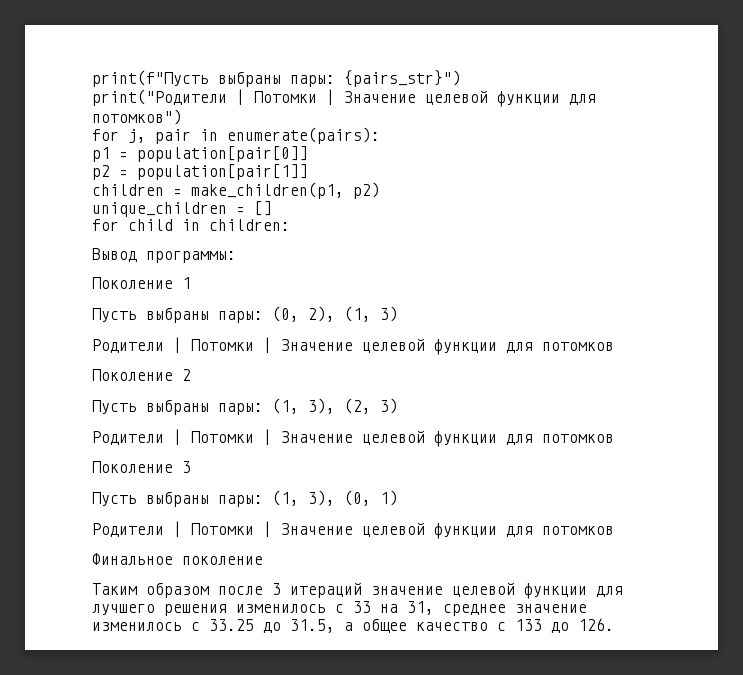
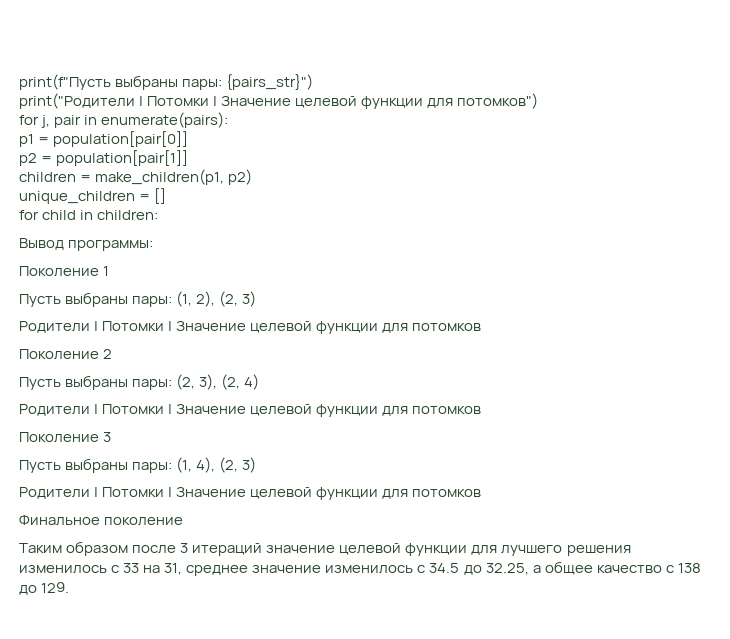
[272,306,371,322] (0, 2), (1, -> [176,291,239,307] (1, 2), (2,
[272,398,299,414] (1, -> [176,374,196,390] (2,
[380,398,398,414] 3) -> [244,374,260,390] 4)
[308,490,398,506] 3), (0, 1) -> [196,457,257,473] 4), (2, 3)
[209,619,335,633] 33.25 до 31.5, -> [429,563,529,575] 34.5 до 32.25,
[515,618,614,633] 133 до 126. -> [677,563,701,573] [19,582,70,595] 138 до 129.

